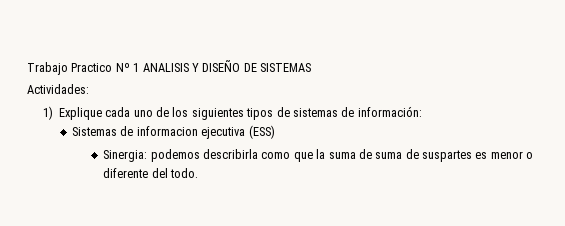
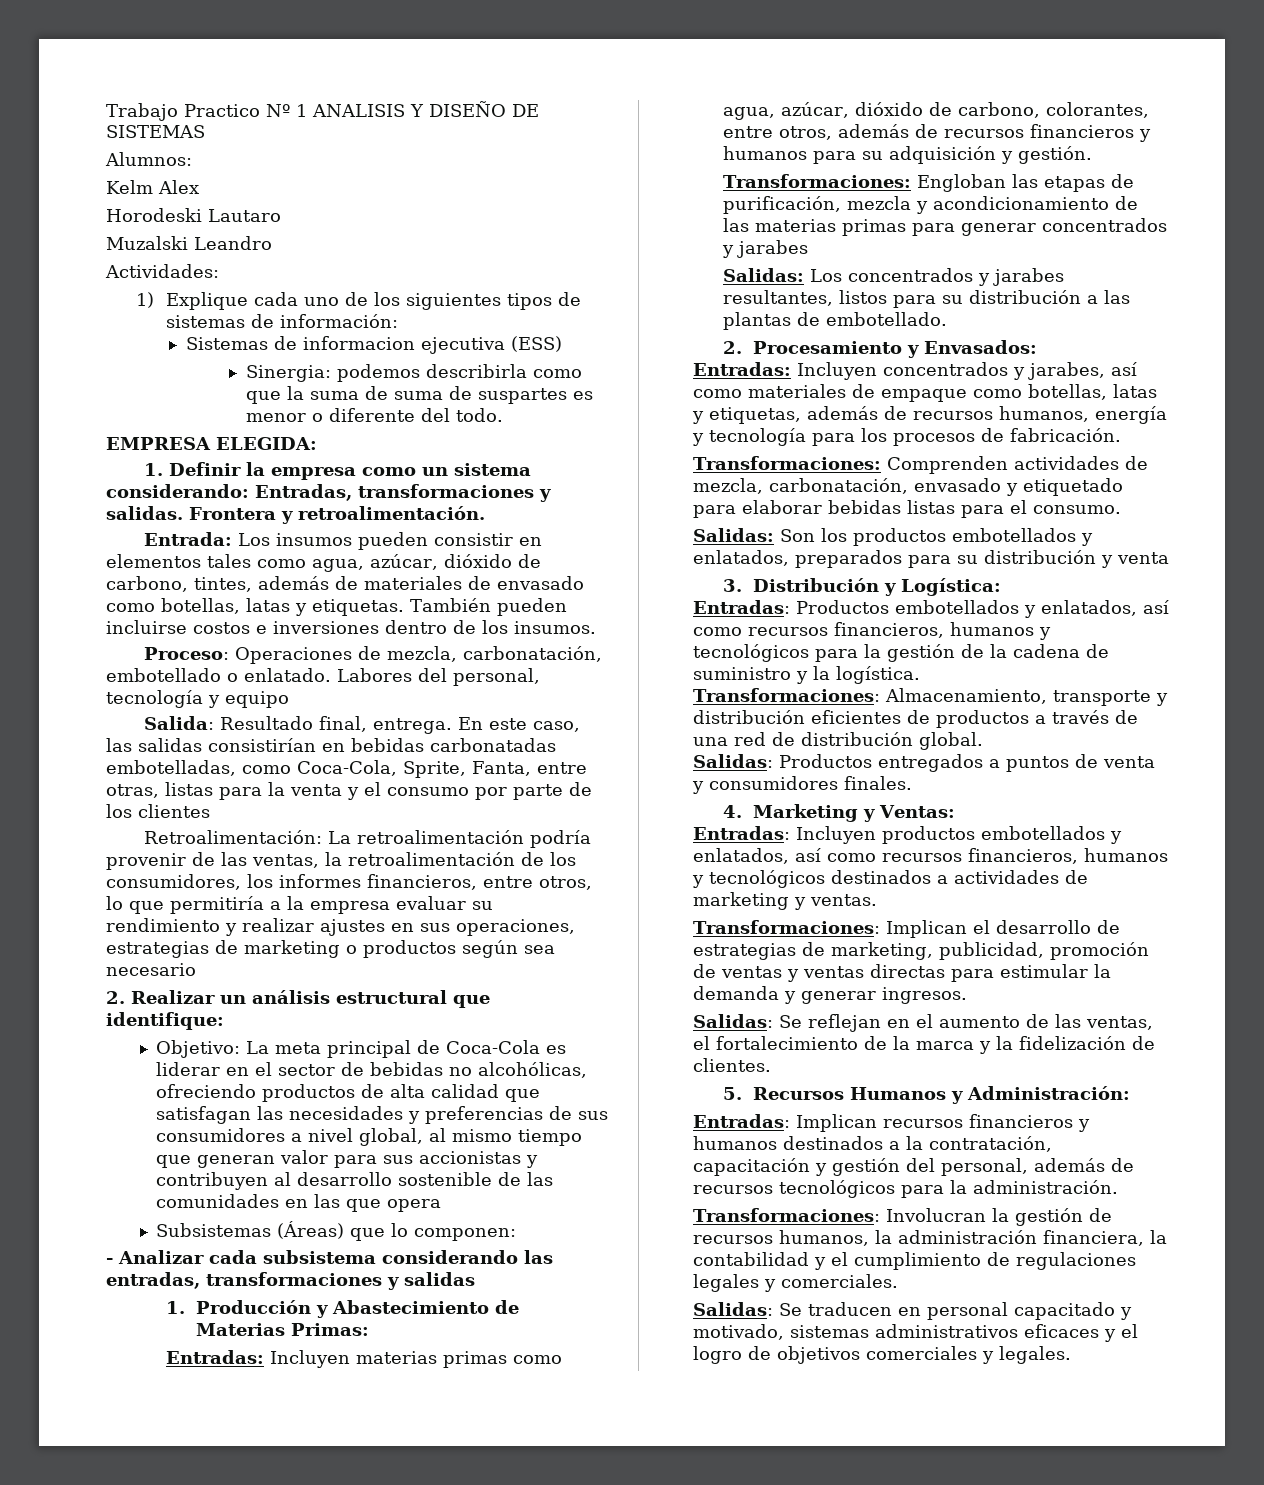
(311, 67) none -> [105,152,192,166] [106,180,199,194] [106,208,281,222] [106,236,272,250] // Alumnos: // Kelm Alex // Horodeski Lautaro // Muzalski Leandro
(199, 173) none -> [106,437,317,450] [144,462,532,480] [106,484,551,502] [106,506,485,524] [144,532,543,550] [106,554,541,572] [106,576,584,592] [106,598,567,616] [106,620,596,634] [144,646,603,664] [106,668,540,686] [106,690,289,708] [144,716,581,734] [106,738,556,752] [106,760,587,778] [106,782,592,800] [106,804,210,818] [144,830,592,848] [106,852,576,870] [106,874,592,890] [106,896,493,914] [106,918,575,936] [106,940,555,958] [106,963,196,976] [106,990,490,1008] [106,1012,224,1030] [155,1040,566,1058] [155,1062,587,1078] [155,1084,540,1102] [155,1106,608,1124] [155,1128,582,1146] [155,1150,538,1168] [155,1172,553,1190] [155,1194,441,1212] [155,1221,516,1241] [106,1250,553,1264] [106,1272,475,1290] [165,1300,519,1318] [195,1323,369,1336] [165,1350,562,1368] [722,102,1149,120] [722,124,1151,142] [722,146,1092,164] [722,174,1134,192] [722,196,1138,214] [722,218,1167,236] [721,240,808,258] [722,268,1064,286] [722,290,1130,308] [722,312,947,330] [722,340,1037,358] [692,362,1137,380] [692,384,1157,402] [691,406,1167,424] [691,428,1121,446] [692,456,1148,474] [692,478,1123,496] [692,500,1121,518] [692,528,1093,546] [692,550,1169,568] [722,578,1001,596] [692,600,1169,618] [692,622,1051,640] [692,644,1109,662] [692,666,920,684] [692,688,1168,706] [692,710,1138,728] [692,732,983,750] [692,754,1155,772] [691,776,912,794] [722,804,955,822] [692,826,1122,844] [692,848,1168,864] [691,870,1088,888] [692,892,877,910] [692,920,1120,938] [692,942,1149,960] [692,964,1111,982] [692,986,967,1004] [692,1014,1153,1032] [692,1036,1155,1054] [692,1058,771,1072] [722,1086,1130,1104] [692,1114,1090,1132] [692,1136,1052,1152] [692,1158,1134,1176] [692,1180,1118,1198] [692,1208,1112,1226] [692,1230,1167,1246] [692,1252,1136,1270] [692,1274,898,1292] [692,1302,1132,1320] [692,1324,1138,1342] [692,1346,1071,1364] // EMPRESA ELEGIDA: // 1. Definir la empresa como un sistema considerando: Entradas, transformaciones y salidas. Frontera y retroalimentación. // Entrada: Los insumos pueden consistir en elementos tales como agua, azúcar, dióxido de carbono, tintes, además de materiales de envasado como botellas, latas y etiquetas. También pueden incluirse costos e inversiones dentro de los insumos. // Proceso: Operaciones de mezcla, carbonatación, embotellado o enlatado. Labores del personal, tecnología y equipo // Salida: Resultado final, entrega. En este caso, las salidas consistirían en bebidas carbonatadas embotelladas, como Coca-Cola, Sprite, Fanta, entre otras, listas para la venta y el consumo por parte de los clientes // Retroalimentación: La retroalimentación podría provenir de las ventas, la retroalimentación de los consumidores, los informes financieros, entre otros, lo que permitiría a la empresa evaluar su rendimiento y realizar ajustes en sus operaciones, estrategias de marketing o productos según sea necesario // 2. Realizar un análisis estructural que identifique: // Objetivo: La meta principal de Coca-Cola es liderar en el sector de bebidas no alcohólicas, ofreciendo productos de alta calidad que satisfagan las necesidades y preferencias de sus consumidores a nivel global, al mismo tiempo que generan valor para sus accionistas y contribuyen al desarrollo sostenible de las comunidades en las que opera // Subsistemas (Áreas) que lo componen: // - Analizar cada subsistema considerando las entradas, transformaciones y salidas // 1. Producción y Abastecimiento de Materias Primas: // Entradas: Incluyen materias primas como agua, azúcar, dióxido de carbono, colorantes, entre otros, además de recursos financieros y humanos para su adquisición y gestión. // Transformaciones: Engloban las etapas de purificación, mezcla y acondicionamiento de las materias primas para generar concentrados y jarabes // Salidas: Los concentrados y jarabes resultantes, listos para su distribución a las plantas de embotellado. // 2. Procesamiento y Envasados: // Entradas: Incluyen concentrados y jarabes, así como materiales de empaque como botellas, latas y etiquetas, además de recursos humanos, energía y tecnología para los procesos de fabricación. // Transformaciones: Comprenden actividades de mezcla, carbonatación, envasado y etiquetado para elaborar bebidas listas para el consumo. // Salidas: Son los productos embotellados y enlatados, preparados para su distribución y venta // 3. Distribución y Logística: // Entradas: Productos embotellados y enlatados, así como recursos financieros, humanos y tecnológicos para la gestión de la cadena de suministro y la logística. // Transformaciones: Almacenamiento, transporte y distribución eficientes de productos a través de una red de distribución global. // Salidas: Productos entregados a puntos de venta y consumidores finales. // 4. Marketing y Ventas: // Entradas: Incluyen productos embotellados y enlatados, así como recursos financieros, humanos y tecnológicos destinados a actividades de marketing y ventas. // Transformaciones: Implican el desarrollo de estrategias de marketing, publicidad, promoción de ventas y ventas directas para estimular la demanda y generar ingresos. // Salidas: Se reflejan en el aumento de las ventas, el fortalecimiento de la marca y la fidelización de clientes. // 5. Recursos Humanos y Administración: // Entradas: Implican recursos financieros y humanos destinados a la contratación, capacitación y gestión del personal, además de recursos tecnológicos para la administración. // Transformaciones: Involucran la gestión de recursos humanos, la administración financiera, la contabilidad y el cumplimiento de regulaciones legales y comerciales. // Salidas: Se traducen en personal capacitado y motivado, sistemas administrativos eficaces y el logro de objetivos comerciales y legales.

